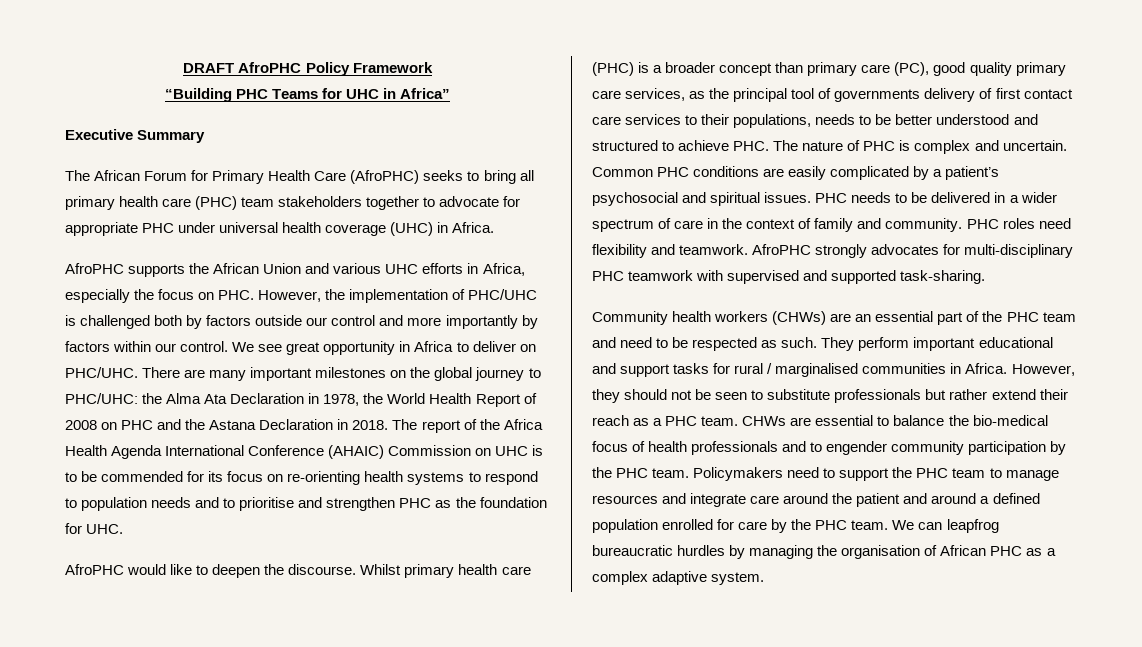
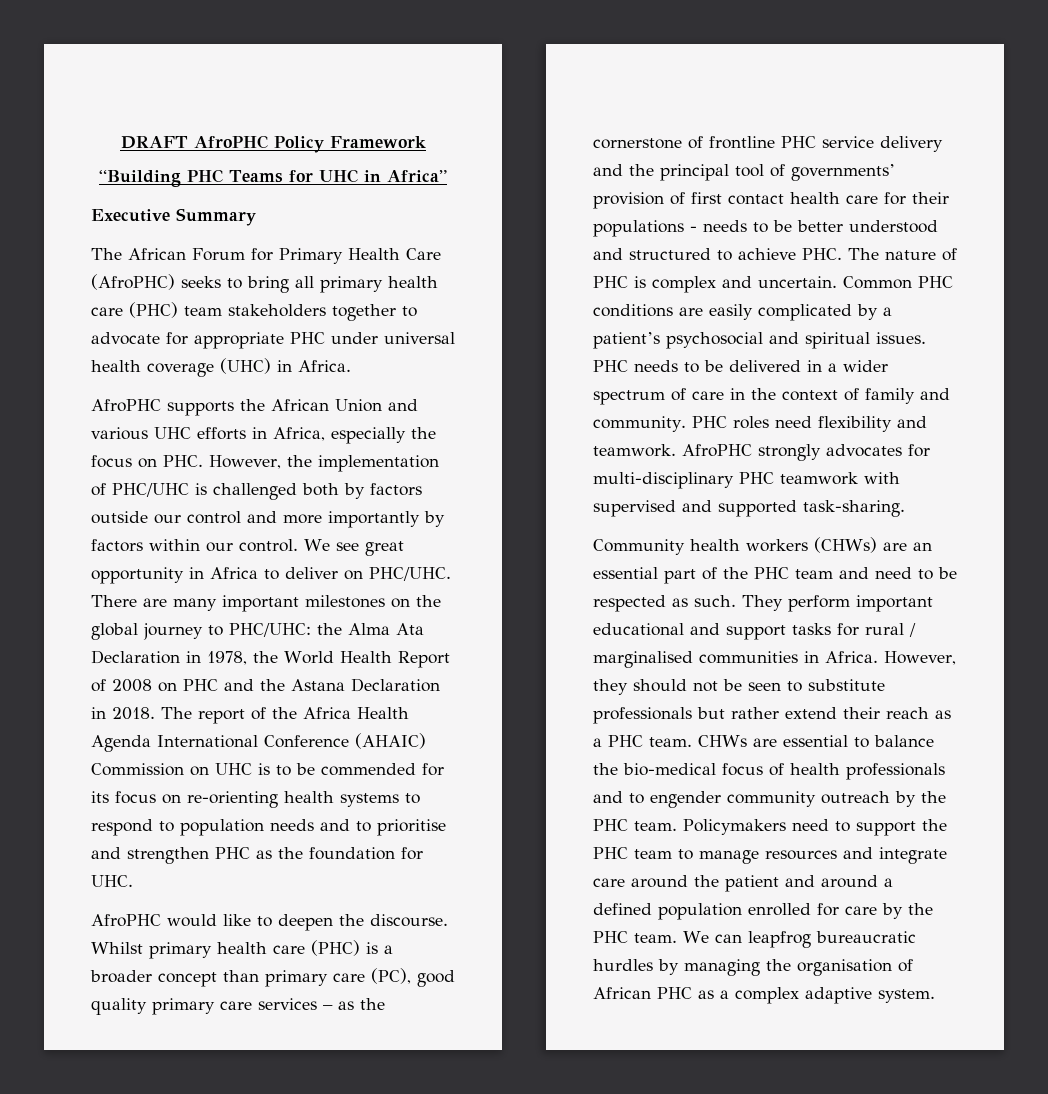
[625,88,706,101] services, as -> [258,998,385,1010] [593,136,943,152] [593,164,623,176] services – as the cornerstone of frontline PHC service delivery and
[834,88,976,102] governments delivery -> [791,164,895,181] [593,192,664,209] governments’ provision
[592,114,812,128] care services to their populations, -> [790,192,949,205] [593,220,697,237] health care for their populations -
[968,441,1047,455] participation -> [821,791,890,804] outreach

